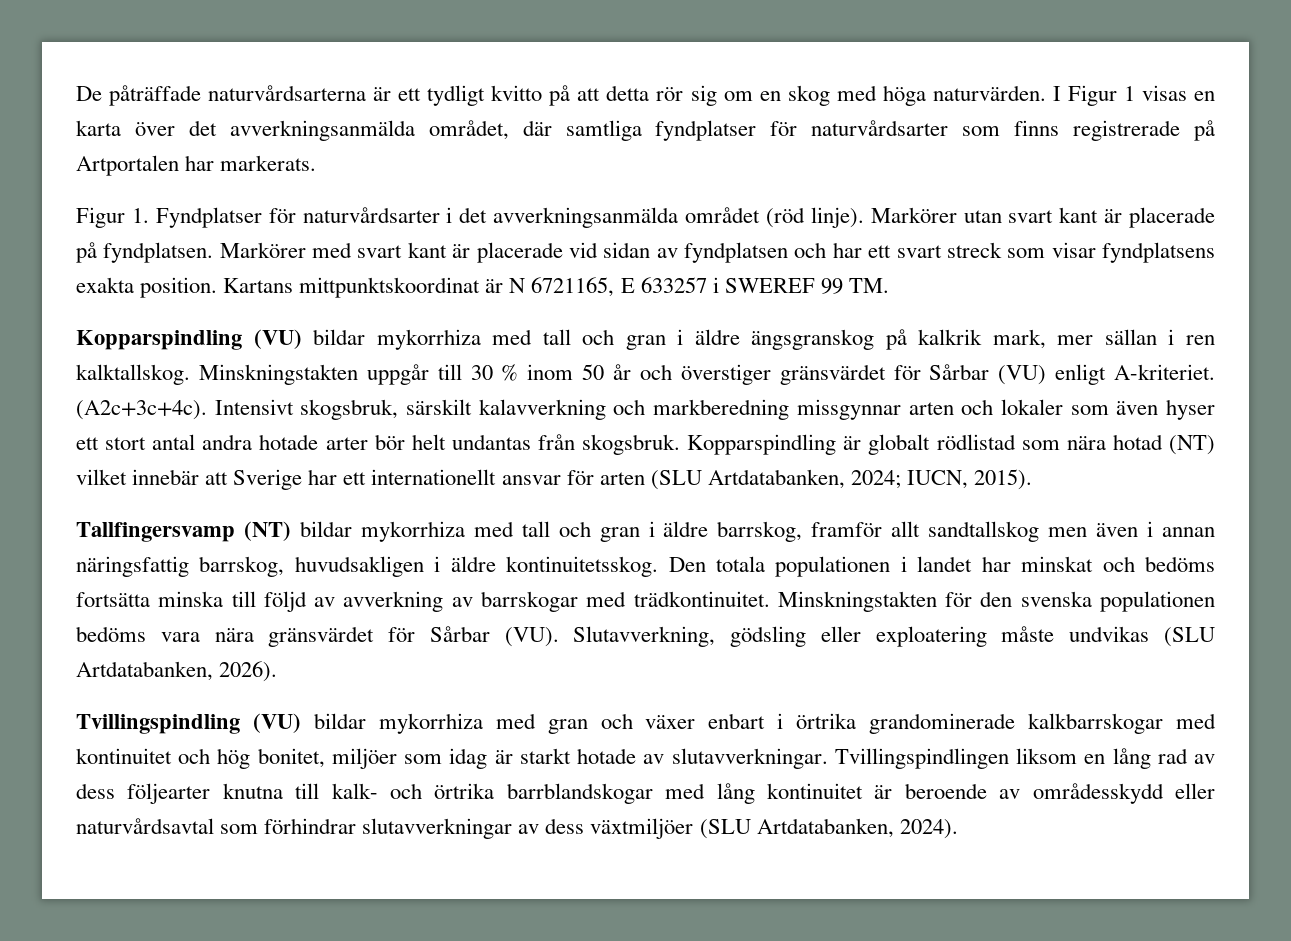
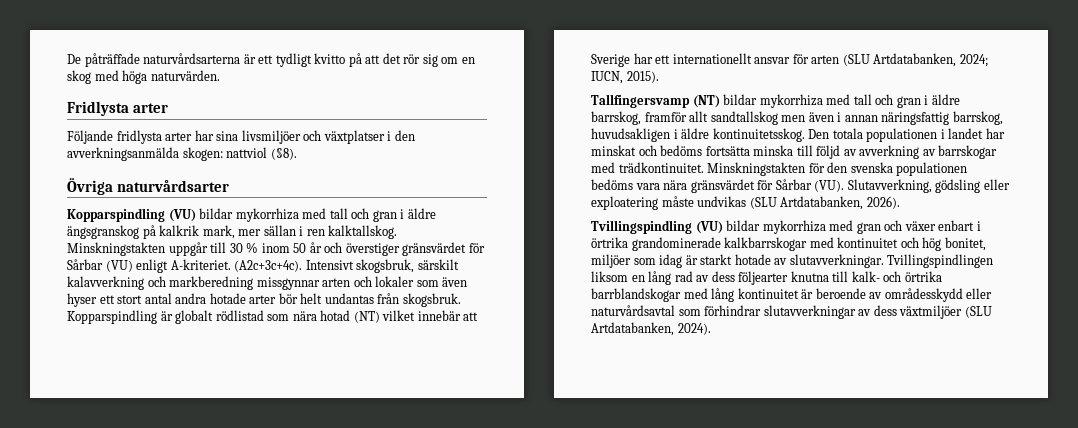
[606,85,650,101] detta -> [382,53,401,64] det
[1052,85,1215,106] [76,120,1215,141] [76,155,317,176] [76,207,1215,228] [76,242,1215,263] [76,277,889,298] I Figur 1 visas en karta över det avverkningsanmälda området, där samtliga fyndplatser för naturvårdsarter som finns registrerade på Artportalen har markerats. // Figur 1. Fyndplatser för naturvårdsarter i det avverkningsanmälda området (röd linje). Markörer utan svart kant är placerade på fyndplatsen. Markörer med svart kant är placerade vid sidan av fyndplatsen och har ett svart streck som visar fyndplatsens exakta position. Kartans mittpunktskoordinat är N 6721165, E 633257 i SWEREF 99 TM. -> [67,101,168,116] [67,130,415,144] [67,147,297,161] [67,178,229,195] // Fridlysta arter // Följande fridlysta arter har sina livsmiljöer och växtplatser i den avverkningsanmälda skogen: nattviol (§8). // Övriga naturvårdsarter

